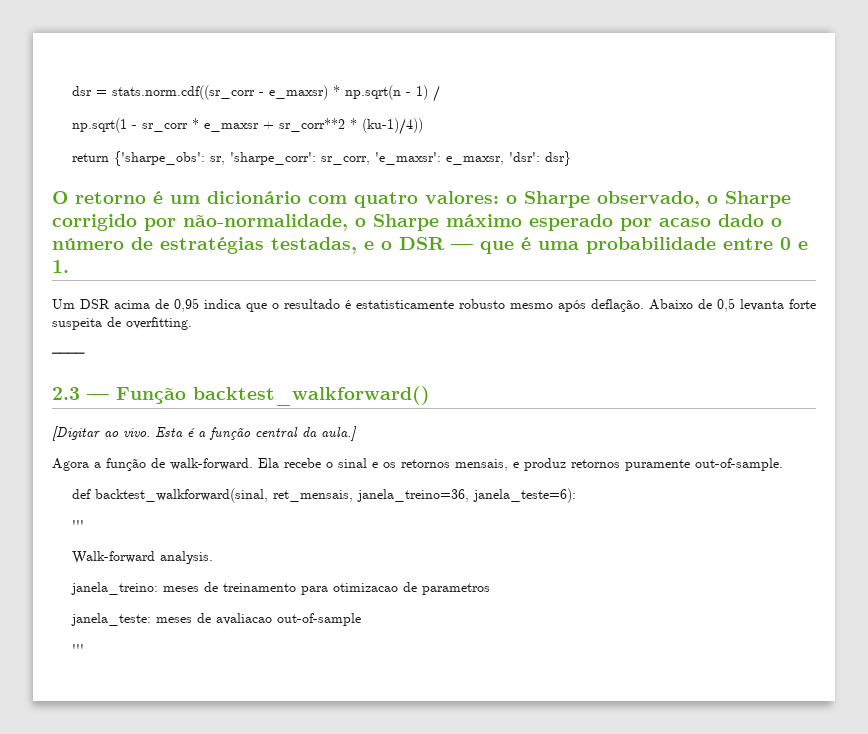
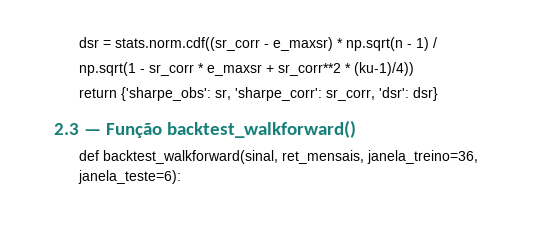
[374,152,504,165] 'e_maxsr': e_maxsr, -> (375, 95) none
[52,191,791,208] [52,214,782,231] [52,237,808,254] [52,260,69,273] [52,298,816,312] [52,317,192,330] [51,352,85,358] [52,386,430,406] [52,426,357,441] [52,458,783,471] O retorno é um dicionário com quatro valores: o Sharpe observado, o Sharpe corrigido por não-normalidade, o Sharpe máximo esperado por acaso dado o número de estratégias testadas, e o DSR — que é uma probabilidade entre 0 e 1. // Um DSR acima de 0,95 indica que o resultado é estatisticamente robusto mesmo após deflação. Abaixo de 0,5 levanta forte suspeita de overfitting. // ──── // 2.3 — Função backtest_walkforward() // [Digitar ao vivo. Esta é a função central da aula.] // Agora a função de walk-forward. Ela recebe o sinal e os retornos mensais, e produz retornos puramente out-of-sample. -> [54,120,356,138] 2.3 — Função backtest_walkforward()
[71,520,84,530] [71,551,213,564] [70,582,490,595] [70,613,361,626] [71,644,84,654] // ''' // Walk-forward analysis. // janela_treino: meses de treinamento para otimizacao de parametros // janela_teste: meses de avaliacao out-of-sample // ''' -> (181, 177) none

